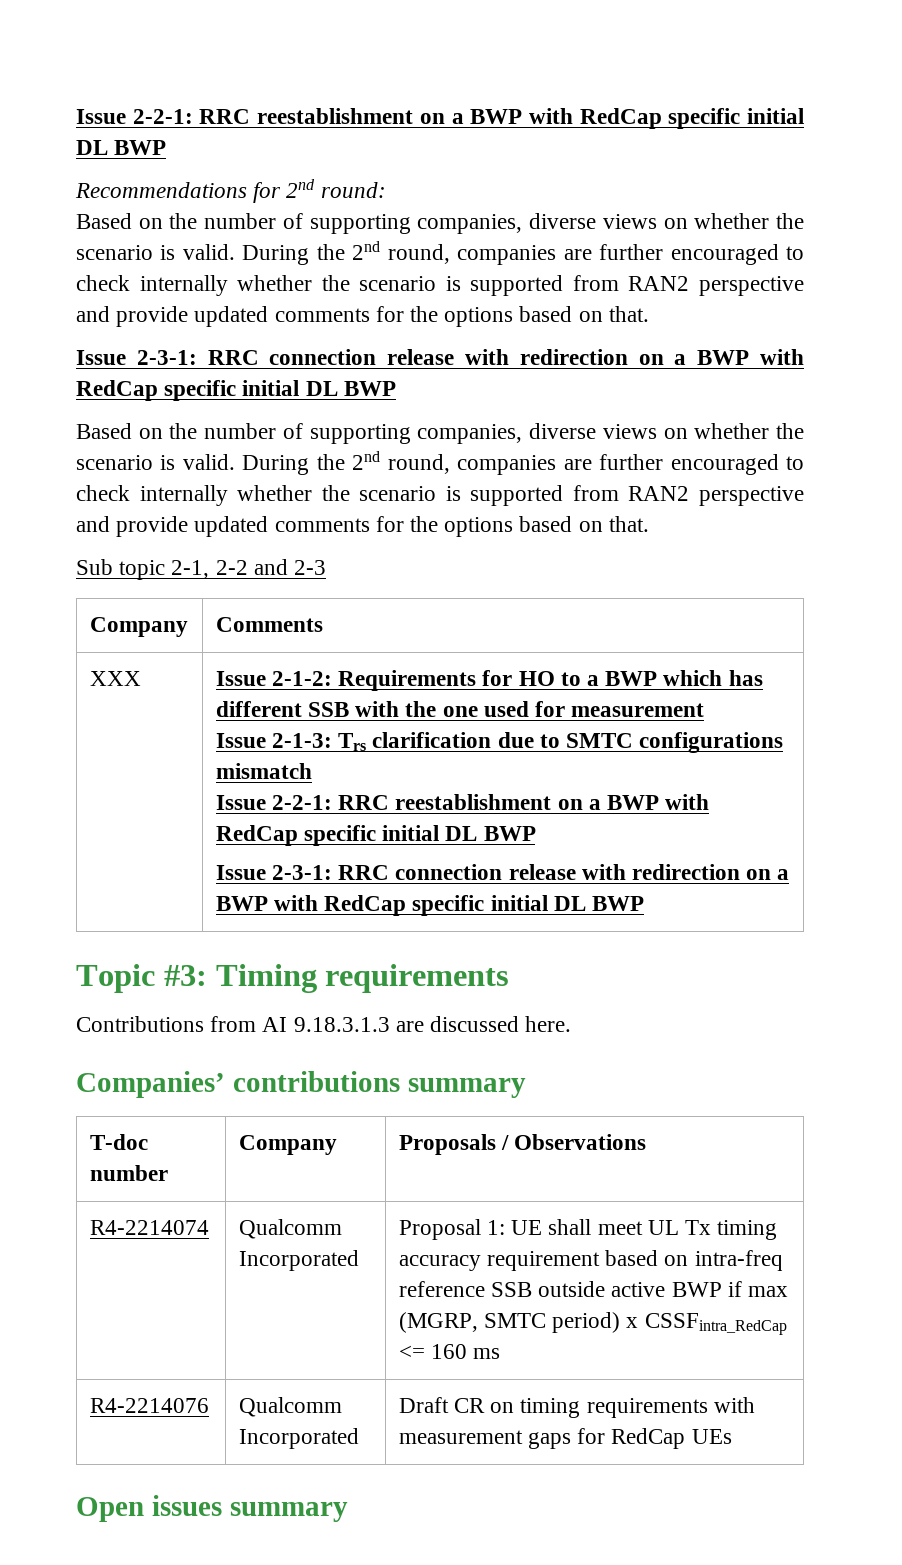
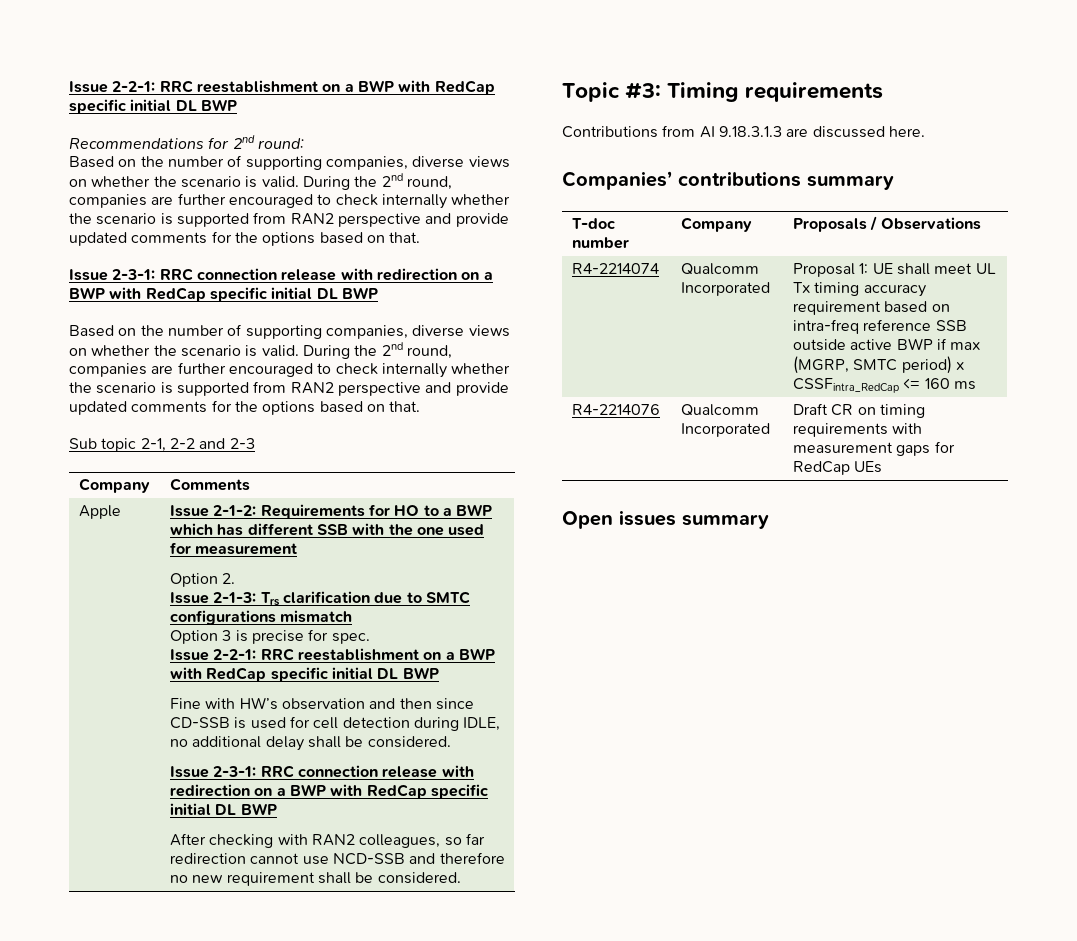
[89,671,141,686] XXX -> [78,505,121,519] Apple
(705, 710) none -> [169,573,236,587] // Option 2.
(312, 771) none -> [169,629,370,644] // Option 3 is precise for spec.
(536, 833) none -> [169,697,474,710] [169,716,501,731] [169,736,451,751] // Fine with HW’s observation and then since CD-SSB is used for cell detection during IDLE, no additional delay shall be considered.
(644, 903) none -> [169,833,485,848] [169,852,505,865] [169,872,461,886] // After checking with RAN2 colleagues, so far redirection cannot use NCD-SSB and therefore no new requirement shall be considered.

